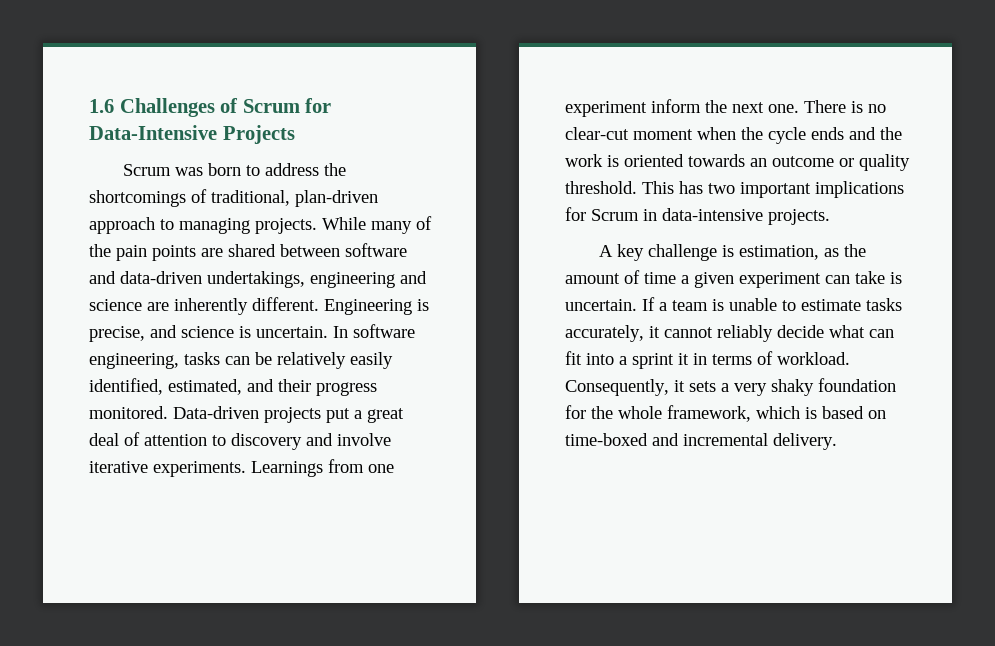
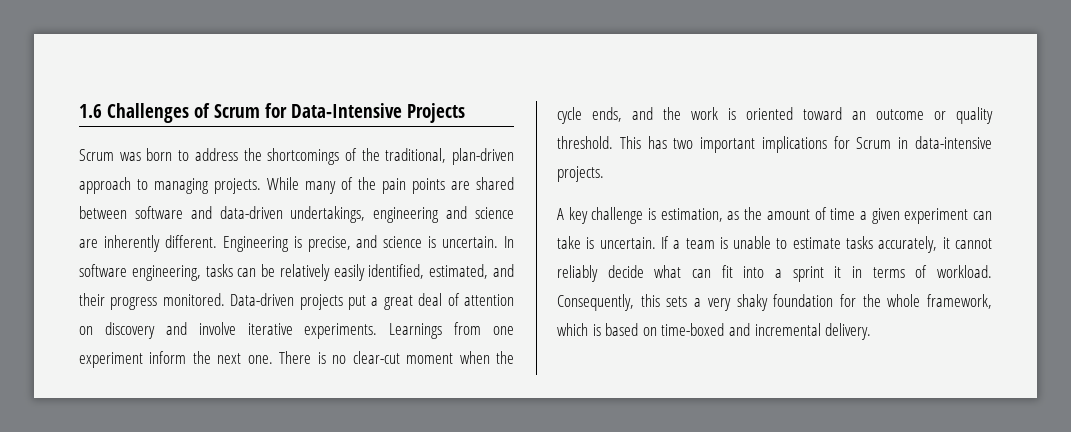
(207, 196) none -> [361,148,380,161] the
[212,435,226,446] to -> [79,326,93,335] on
[811,127,844,140] ends -> [592,107,622,122] ends,
[688,154,745,167] towards -> [803,107,842,120] toward
[674,380,685,392] it -> [640,294,660,307] this

